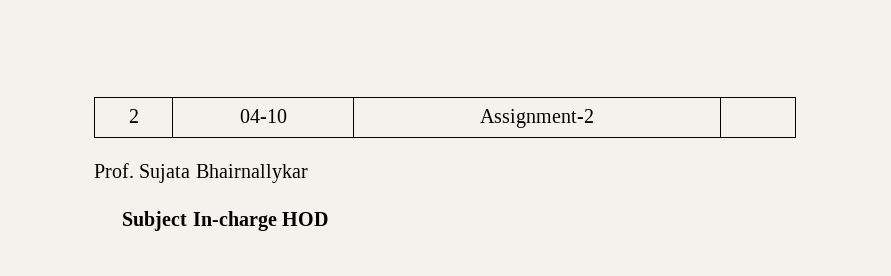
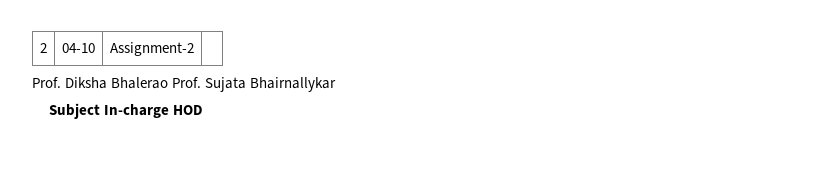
(134, 170) none -> [65,77,202,89] Diksha Bhalerao Prof.

